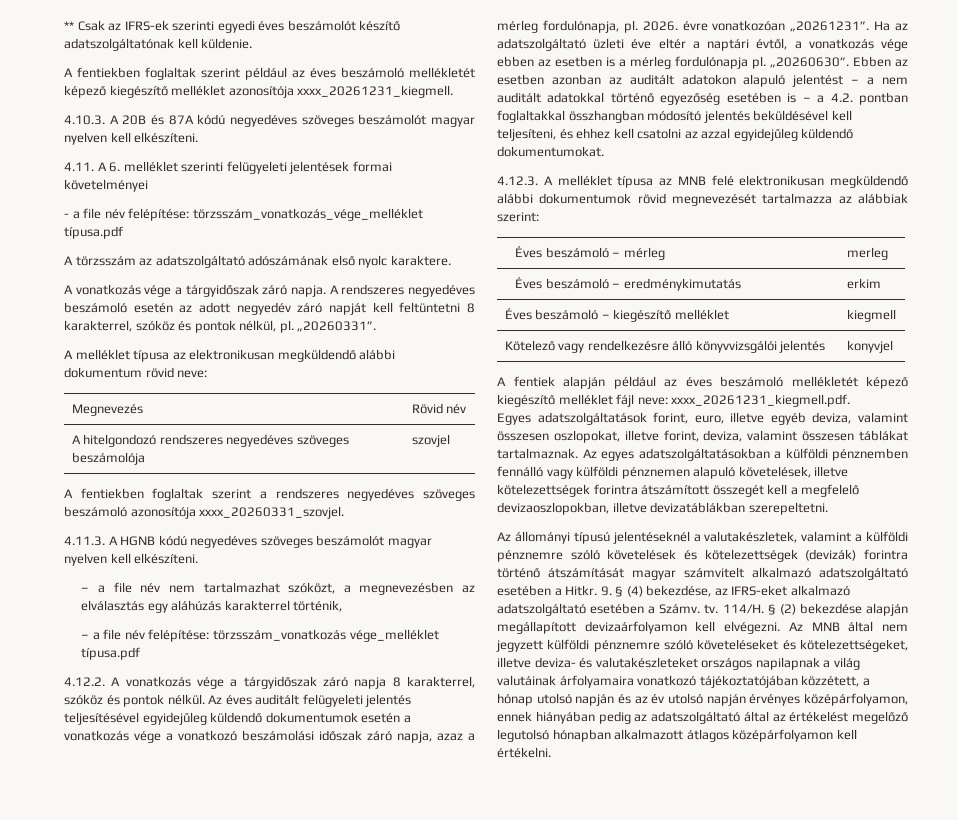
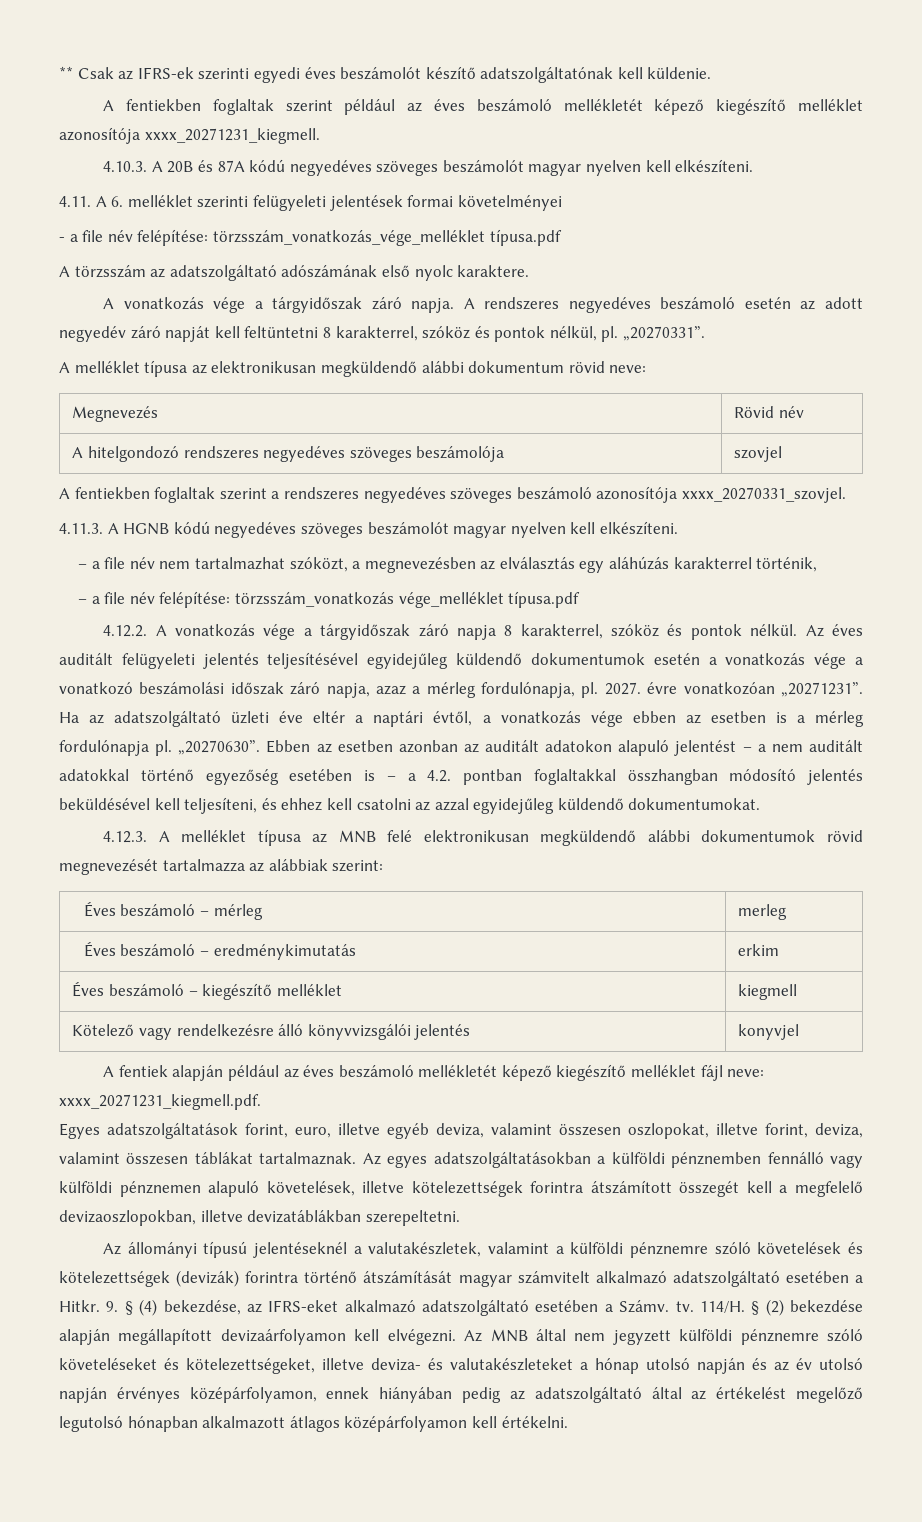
[297,85,454,98] xxxx_20261231_kiegmell. -> [144,128,320,144] xxxx_20271231_kiegmell.
[297,321,377,332] „20260331”. -> [623,326,706,341] „20270331”.
[199,506,345,519] xxxx_20260331_szovjel. -> [681,487,846,503] xxxx_20270331_szovjel.
[642,21,678,31] 2026. -> [604,682,641,695] 2027.
[790,21,870,32] „20261231”. -> [780,682,863,697] „20271231”.
[770,57,849,68] „20260630”. -> [178,740,261,755] „20270630”.
[671,394,851,407] xxxx_20261231_kiegmell.pdf. -> [59,1094,261,1110] xxxx_20271231_kiegmell.pdf.
[701,657,860,670] [497,675,860,688] országos napilapnak a világ valutáinak árfolyamaira vonatkozó tájékoztatójában közzétett, -> (573, 1364) none

